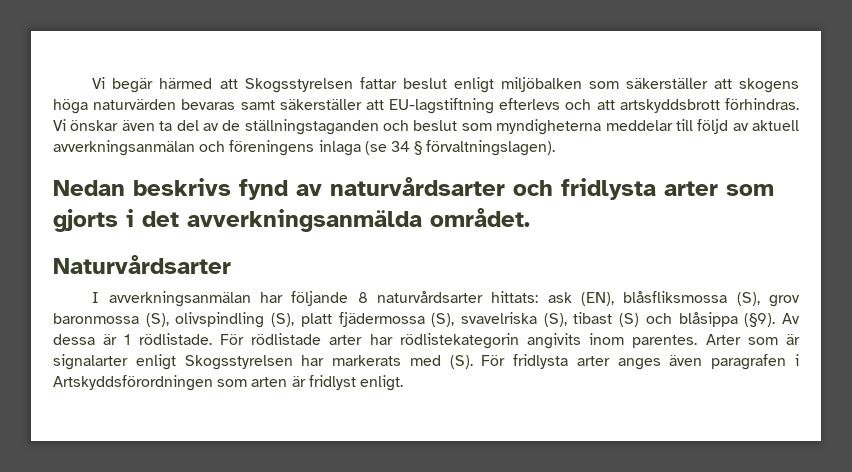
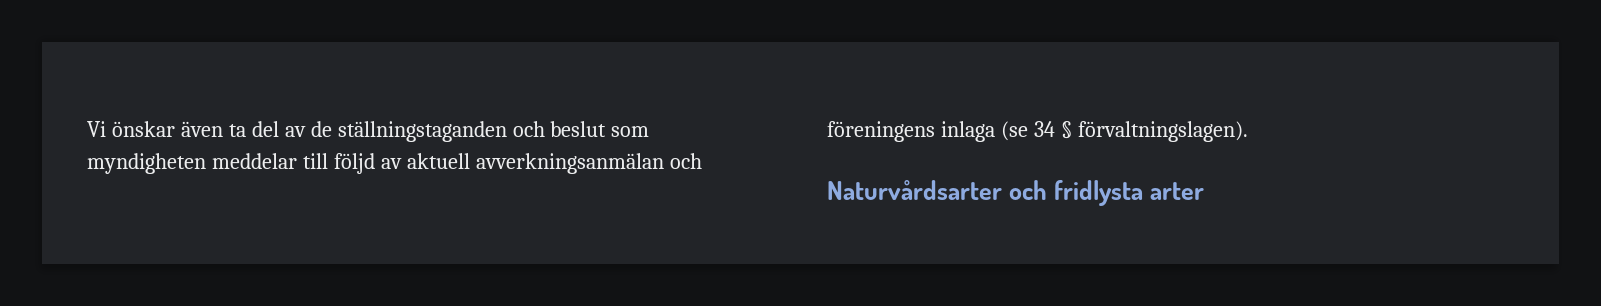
[92,77,800,93] [53,98,799,114] [53,119,66,131] Vi begär härmed att Skogsstyrelsen fattar beslut enligt miljöbalken som säkerställer att skogens höga naturvärden bevaras samt säkerställer att EU-lagstiftning efterlevs och att artskyddsbrott förhindras. Vi -> [87,121,106,137] Vi
[496,119,602,135] myndigheterna -> [87,153,206,174] myndigheten
[53,176,774,200] [53,207,530,232] [53,254,231,274] [92,291,801,307] [53,312,800,328] [53,333,800,349] [53,354,799,370] [53,375,403,391] Nedan beskrivs fynd av naturvårdsarter och fridlysta arter som gjorts i det avverkningsanmälda området. // Naturvårdsarter // I avverkningsanmälan har följande 8 naturvårdsarter hittats: ask (EN), blåsfliksmossa (S), grov baronmossa (S), olivspindling (S), platt fjädermossa (S), svavelriska (S), tibast (S) och blåsippa (§9). Av dessa är 1 rödlistade. För rödlistade arter har rödlistekategorin angivits inom parentes. Arter som är signalarter enligt Skogsstyrelsen har markerats med (S). För fridlysta arter anges även paragrafen i Artskyddsförordningen som arten är fridlyst enligt. -> [827,180,1205,206] Naturvårdsarter och fridlysta arter

